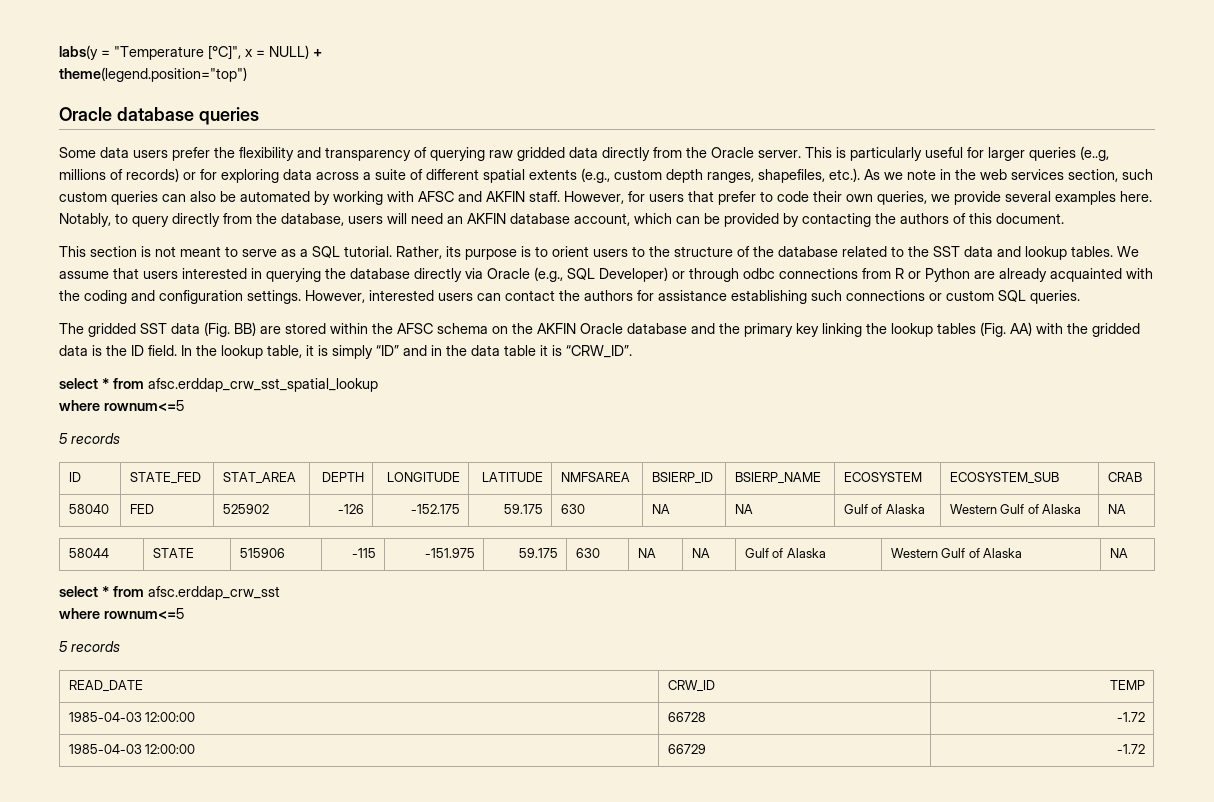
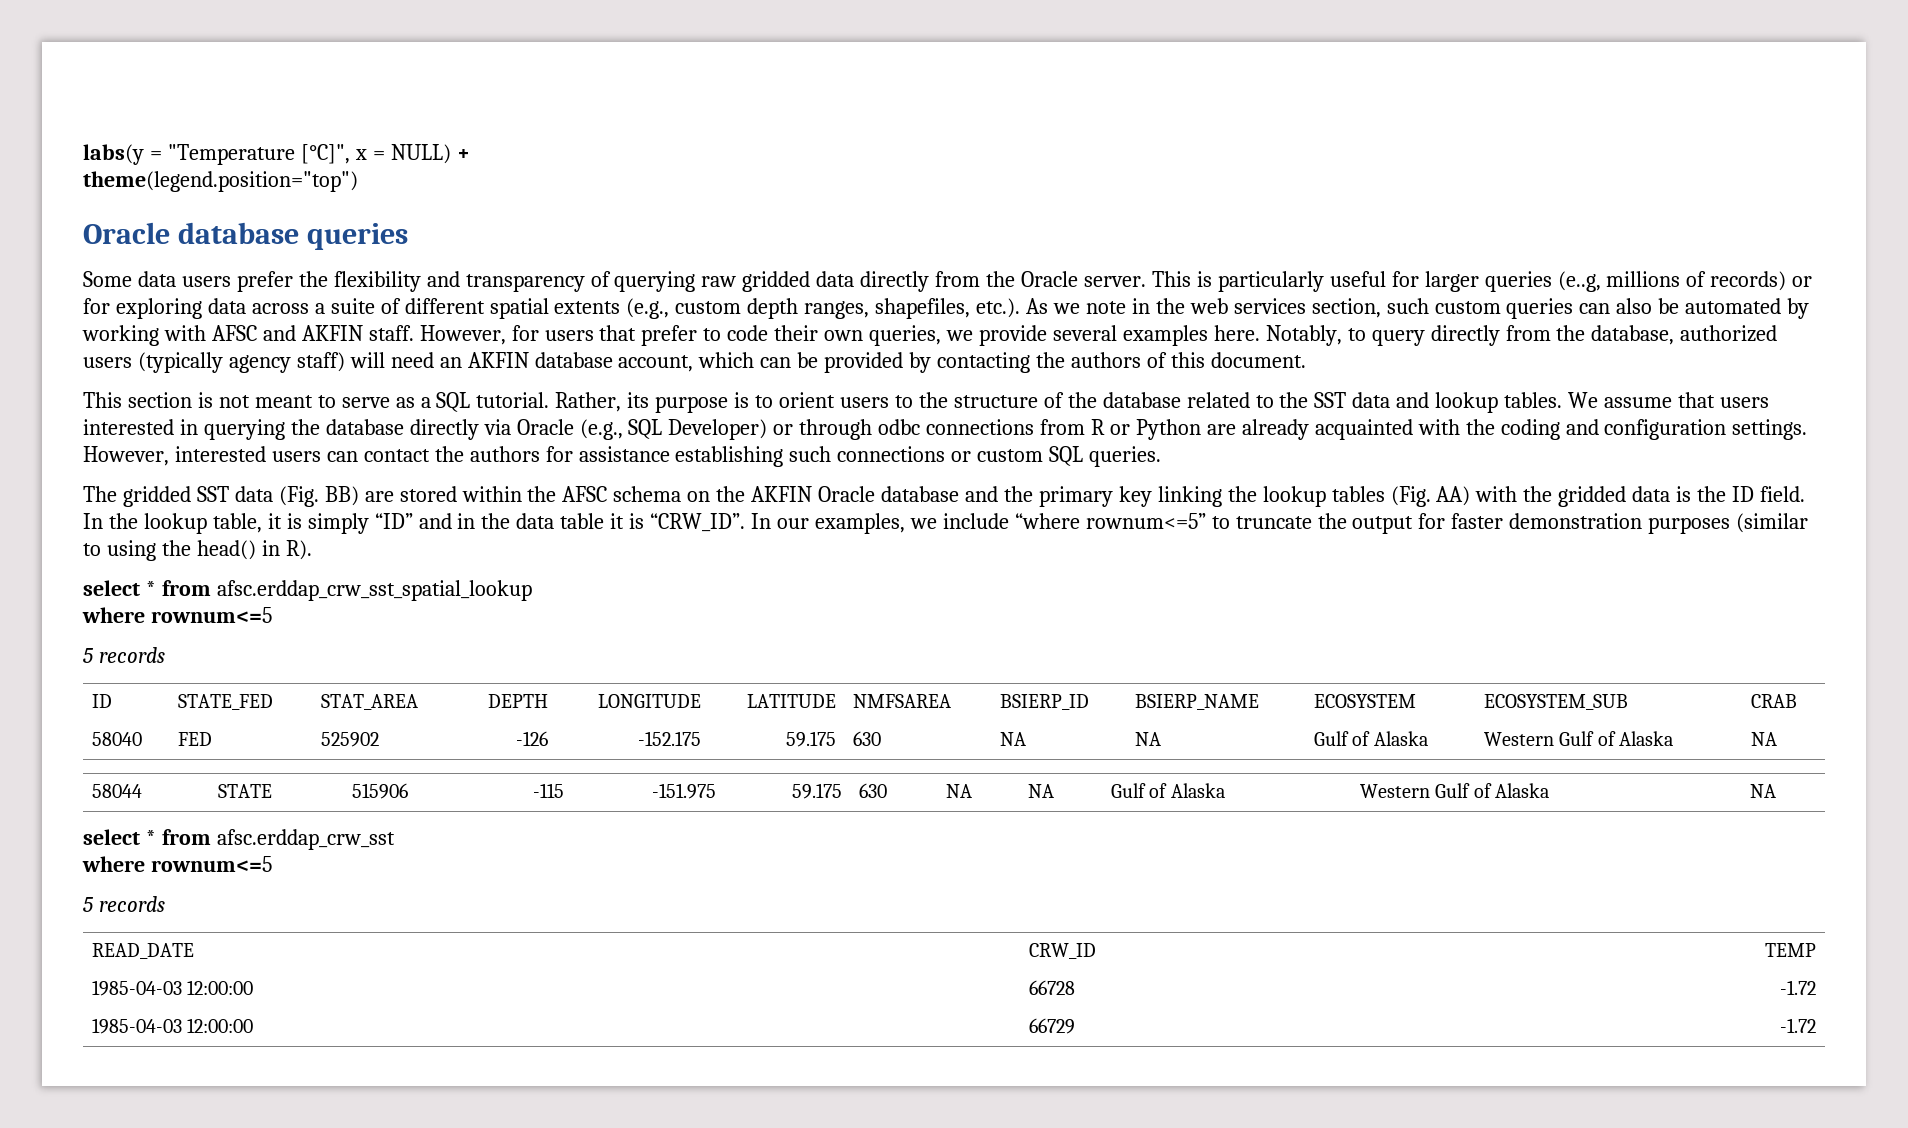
[348,216,383,224] users -> [1680,325,1778,342] [83,352,345,373] authorized users (typically agency staff)
(632, 351) none -> [751,513,1809,534] [83,540,312,561] In our examples, we include “where rownum<=5” to truncate the output for faster demonstration purposes (similar to using the head() in R).

